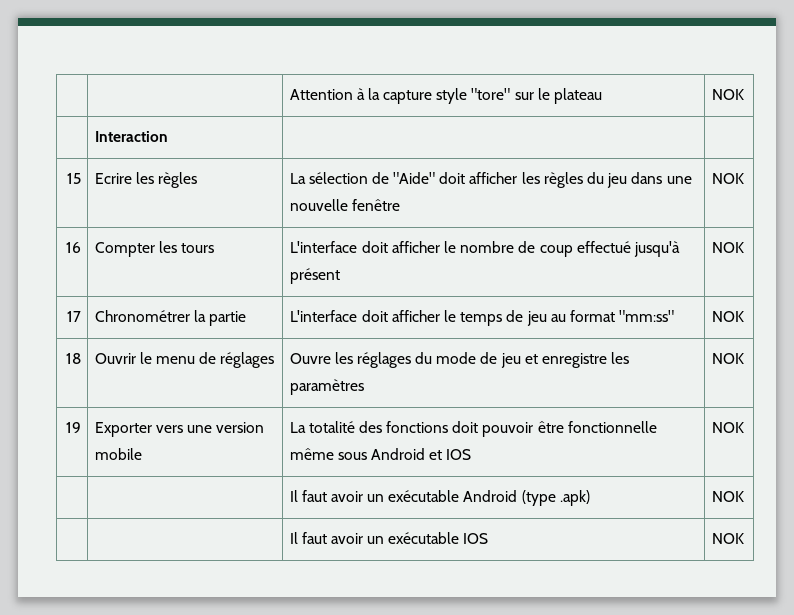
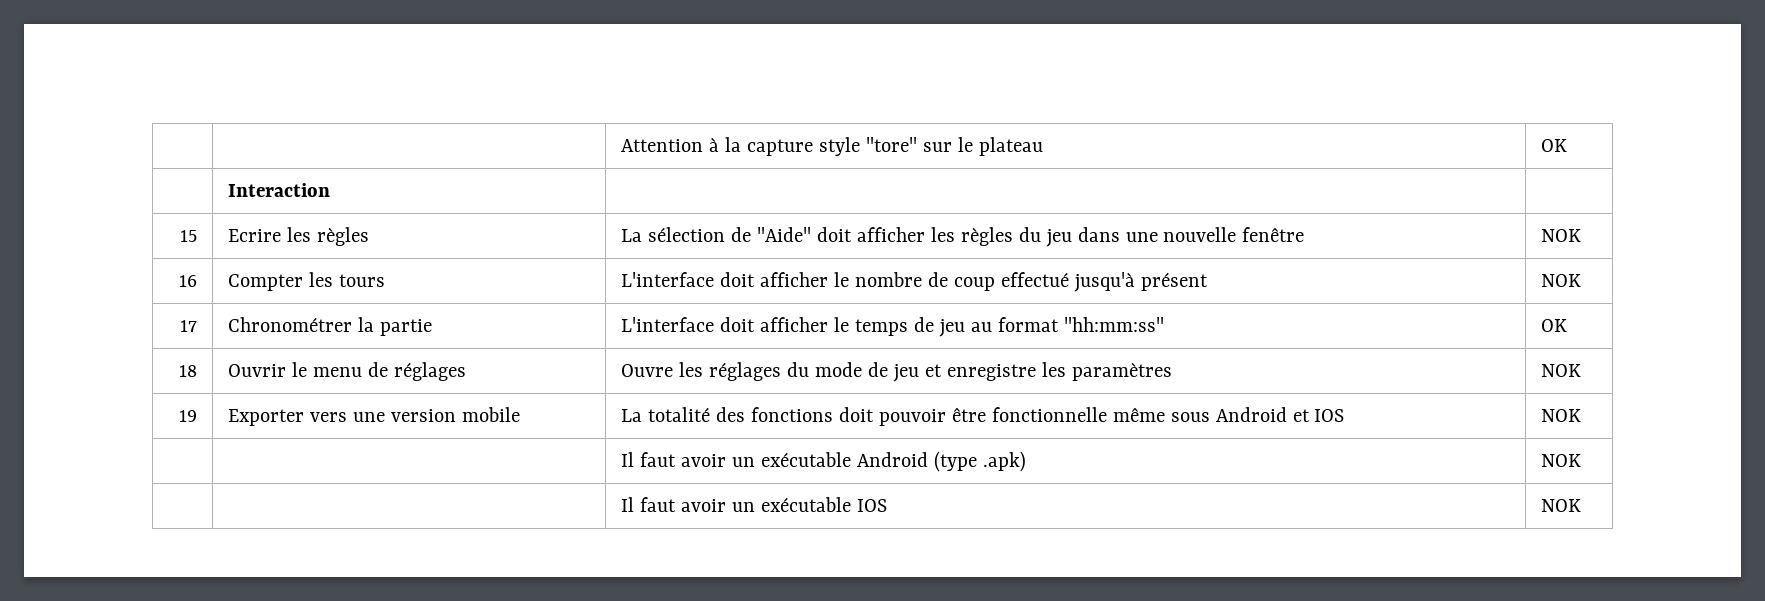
[711,89,744,100] NOK -> [1541,139,1568,152] OK
[619,310,675,322] [711,311,744,322] "mm:ss" | NOK -> [1063,317,1164,332] [1541,319,1568,332] "hh:mm:ss" | OK

